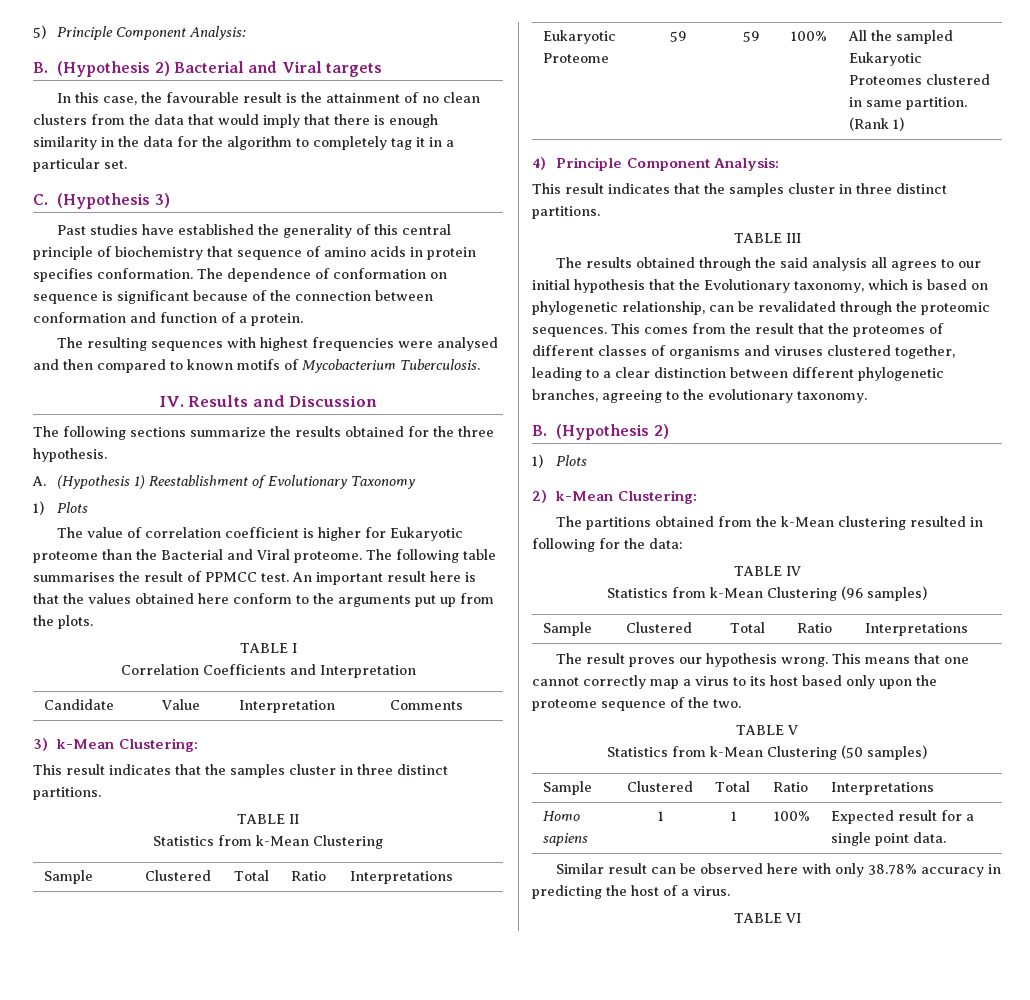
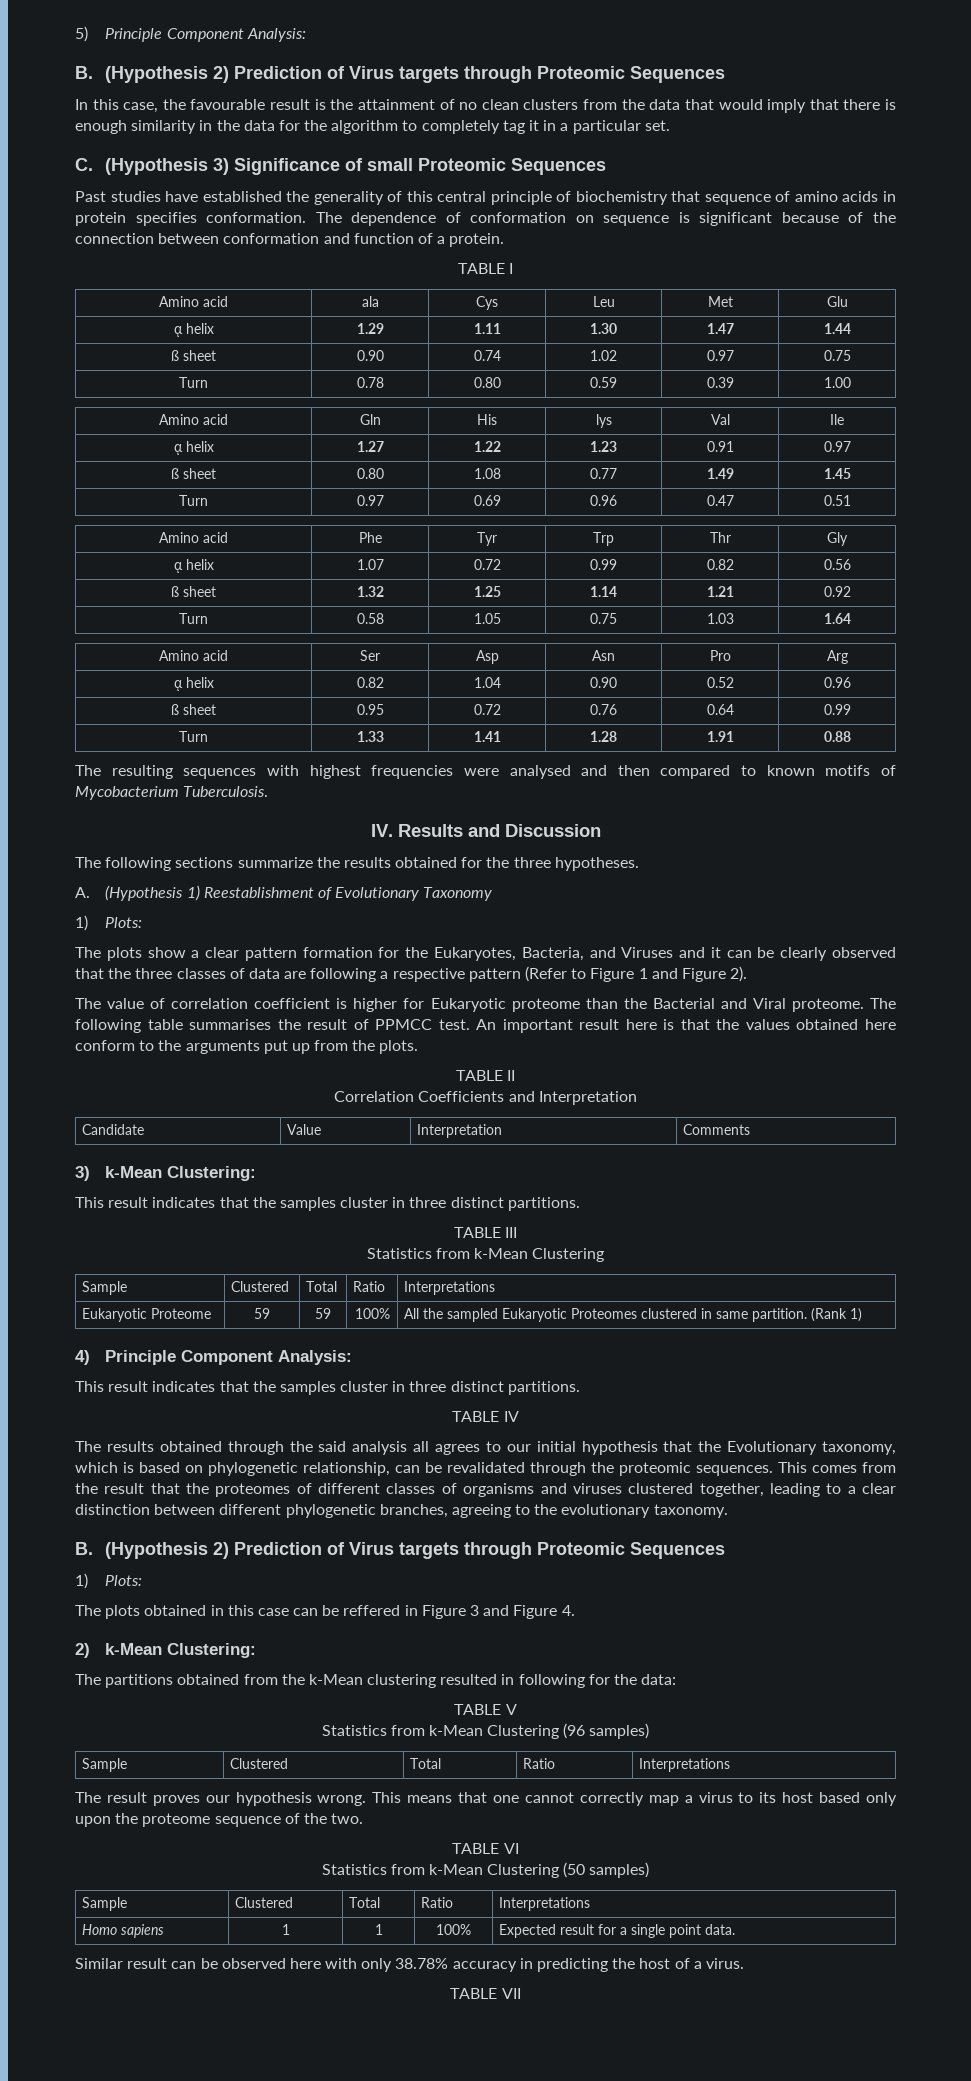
[174,61,383,77] Bacterial and Viral targets -> [234,66,726,83] Prediction of Virus targets through Proteomic Sequences
(170, 200) none -> [234,158,607,175] Significance of small Proteomic Sequences
(303, 319) none -> [457,263,514,274] [159,296,228,307] [361,296,379,307] [475,296,498,310] [592,296,615,307] [707,296,733,307] [826,296,848,307] [173,323,214,337] [356,323,384,334] [473,323,501,334] [590,323,617,334] [706,323,734,334] [823,323,851,334] [171,350,216,361] [356,350,384,361] [473,350,501,361] [590,350,617,361] [706,350,734,361] [823,350,851,361] [179,377,208,388] [356,377,384,388] [473,377,501,388] [590,377,617,388] [706,377,734,388] [823,377,851,388] [159,414,228,425] [359,414,381,425] [476,414,497,425] [595,414,612,428] [710,414,730,425] [830,414,844,425] [173,441,214,455] [356,441,384,452] [473,441,501,452] [590,441,617,452] [706,441,734,452] [823,441,851,452] [171,468,216,479] [356,468,384,479] [473,468,501,479] [590,468,617,479] [706,468,734,479] [823,468,851,479] [179,495,208,506] [356,495,384,506] [473,495,501,506] [590,495,617,506] [706,495,734,506] [823,495,851,506] [159,532,228,543] [358,532,382,543] [476,532,497,546] [593,532,614,546] [709,532,731,543] [827,532,848,546] [173,559,214,573] [356,559,384,570] [473,559,501,570] [590,559,617,570] [706,559,734,570] [823,559,851,570] [171,586,216,597] [356,586,384,597] [473,586,501,597] [590,586,617,597] [706,586,734,597] [823,586,851,597] [179,613,208,624] [356,613,384,624] [473,613,501,624] [590,613,617,624] [706,613,734,624] [823,613,851,624] [159,650,228,661] [359,650,380,661] [475,650,499,664] [592,650,615,661] [709,650,731,661] [826,650,848,664] [173,677,214,691] [356,677,384,688] [473,677,501,688] [590,677,617,688] [706,677,734,688] [823,677,851,688] [171,704,216,715] [356,704,384,715] [473,704,501,715] [590,704,617,715] [706,704,734,715] [823,704,851,715] [179,731,208,742] [356,731,384,742] [473,731,501,742] [590,731,617,742] [706,731,734,742] [823,731,851,742] // TABLE I // Amino acid | ala | Cys | Leu | Met | Glu // ᾳ helix | 1.29 | 1.11 | 1.30 | 1.47 | 1.44 // ß sheet | 0.90 | 0.74 | 1.02 | 0.97 | 0.75 // Turn | 0.78 | 0.80 | 0.59 | 0.39 | 1.00 // Amino acid | Gln | His | lys | Val | Ile // ᾳ helix | 1.27 | 1.22 | 1.23 | 0.91 | 0.97 // ß sheet | 0.80 | 1.08 | 0.77 | 1.49 | 1.45 // Turn | 0.97 | 0.69 | 0.96 | 0.47 | 0.51 // Amino acid | Phe | Tyr | Trp | Thr | Gly // ᾳ helix | 1.07 | 0.72 | 0.99 | 0.82 | 0.56 // ß sheet | 1.32 | 1.25 | 1.14 | 1.21 | 0.92 // Turn | 0.58 | 1.05 | 0.75 | 1.03 | 1.64 // Amino acid | Ser | Asp | Asn | Pro | Arg // ᾳ helix | 0.82 | 1.04 | 0.90 | 0.52 | 0.96 // ß sheet | 0.95 | 0.72 | 0.76 | 0.64 | 0.99 // Turn | 1.33 | 1.41 | 1.28 | 1.91 | 0.88
[33,448,107,462] hypothesis. -> [554,857,639,871] hypotheses.
[57,502,89,513] Plots -> [105,917,143,928] [75,947,897,961] [75,966,748,982] Plots: // The plots show a clear pattern formation for the Eukaryotes, Bacteria, and Viruses and it can be clearly observed that the three classes of data are following a respective pattern (Refer to Figure 1 and Figure 2).
[291,643,297,653] I -> [507,1070,516,1081] II
[289,814,299,824] II -> [505,1227,518,1238] III
[785,233,801,243] III -> [503,1411,519,1422] IV
[532,454,588,468] // 1) Plots -> [234,1542,726,1559] [75,1573,143,1589] [75,1605,575,1619] Prediction of Virus targets through Proteomic Sequences // 1) Plots: // The plots obtained in this case can be reffered in Figure 3 and Figure 4.
[785,566,801,576] IV -> [505,1704,517,1715] V
[787,725,798,735] V -> [503,1843,519,1854] VI
[784,913,801,923] VI -> [501,1988,521,1999] VII

